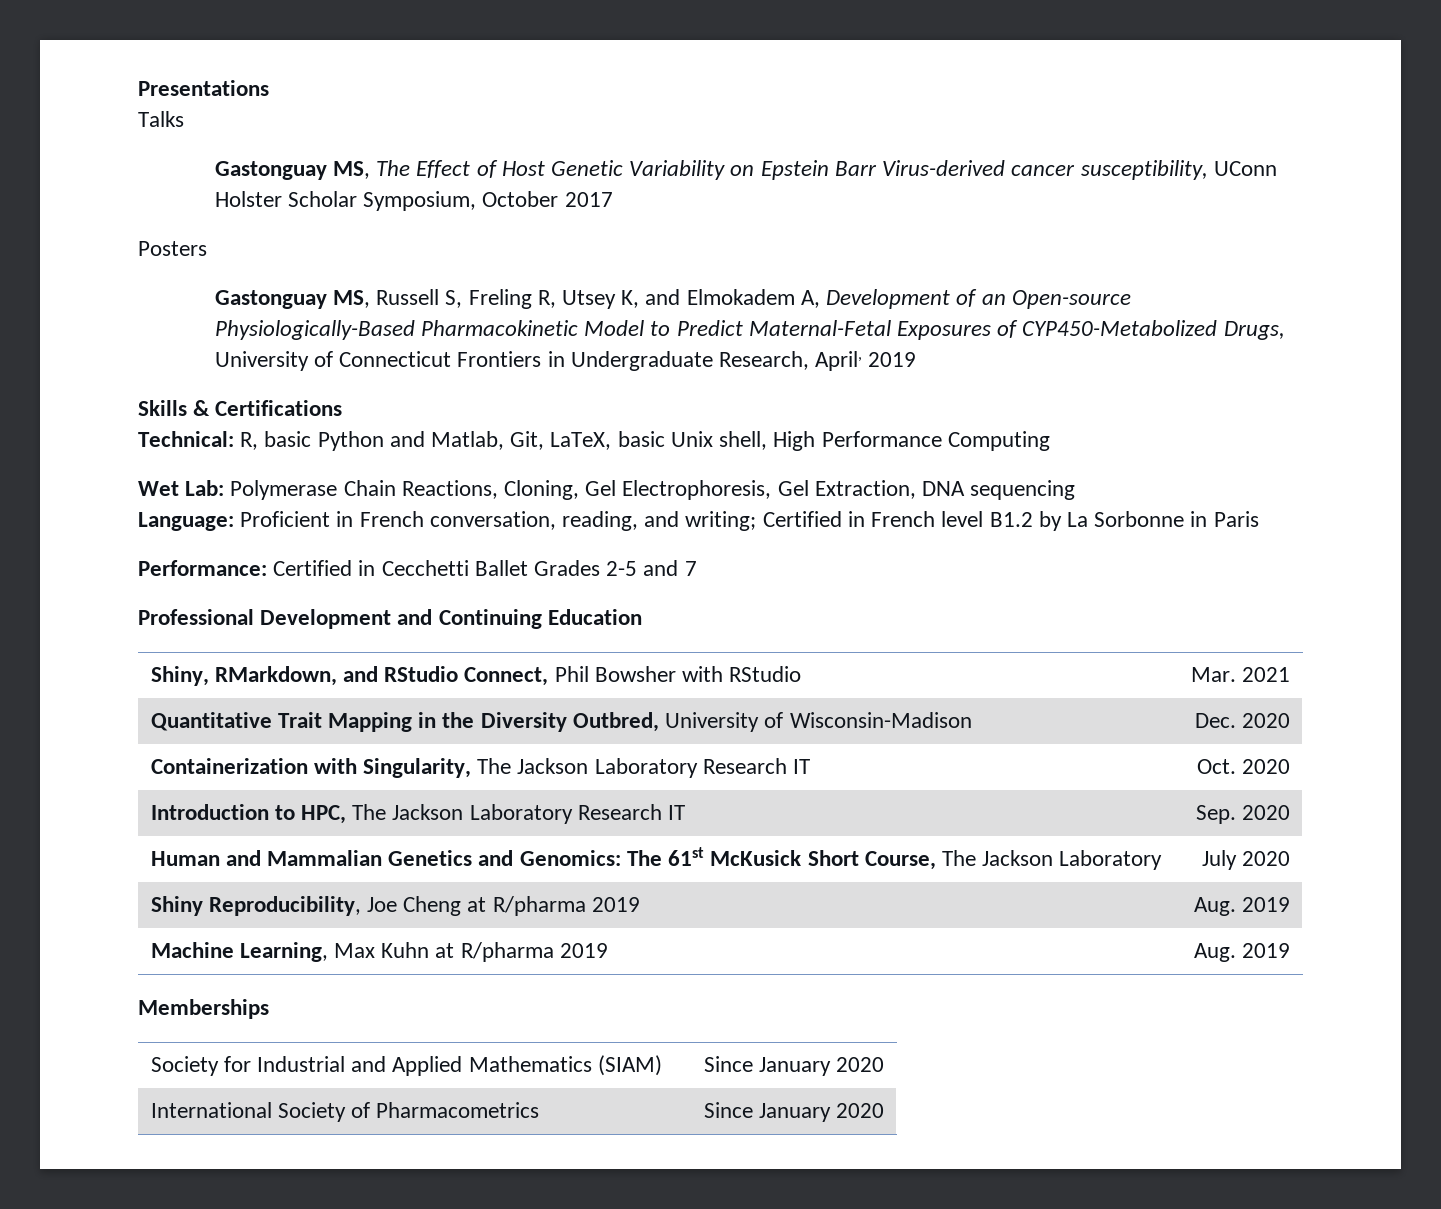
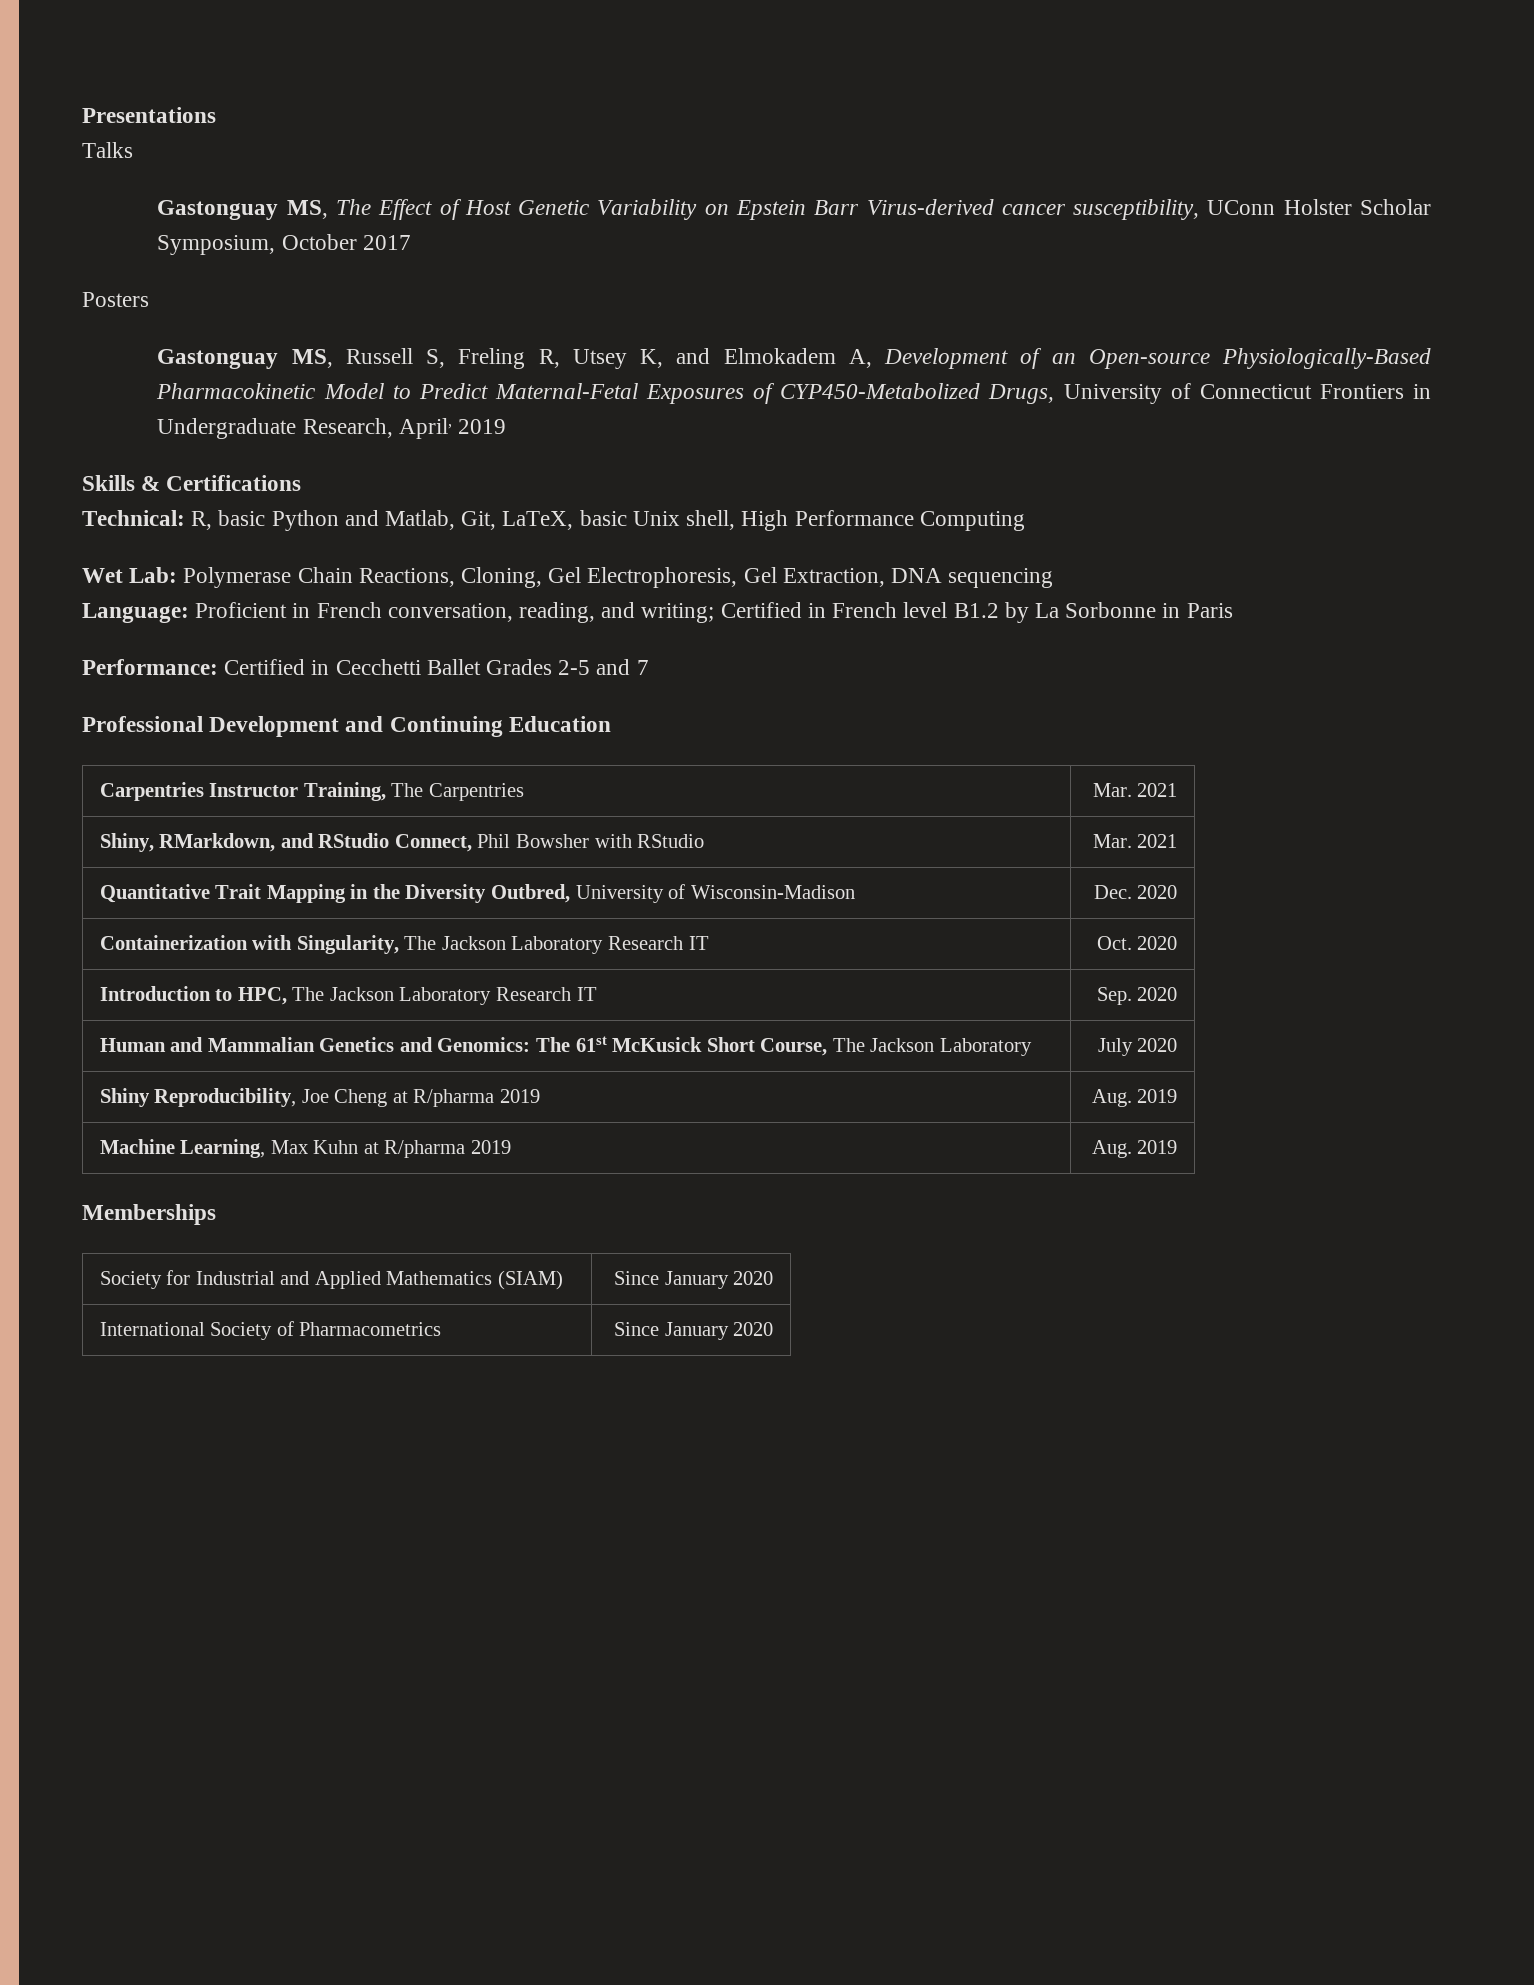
(642, 617) none -> [99,782,524,801] [1092,783,1178,797] // Carpentries Instructor Training, The Carpentries | Mar. 2021

